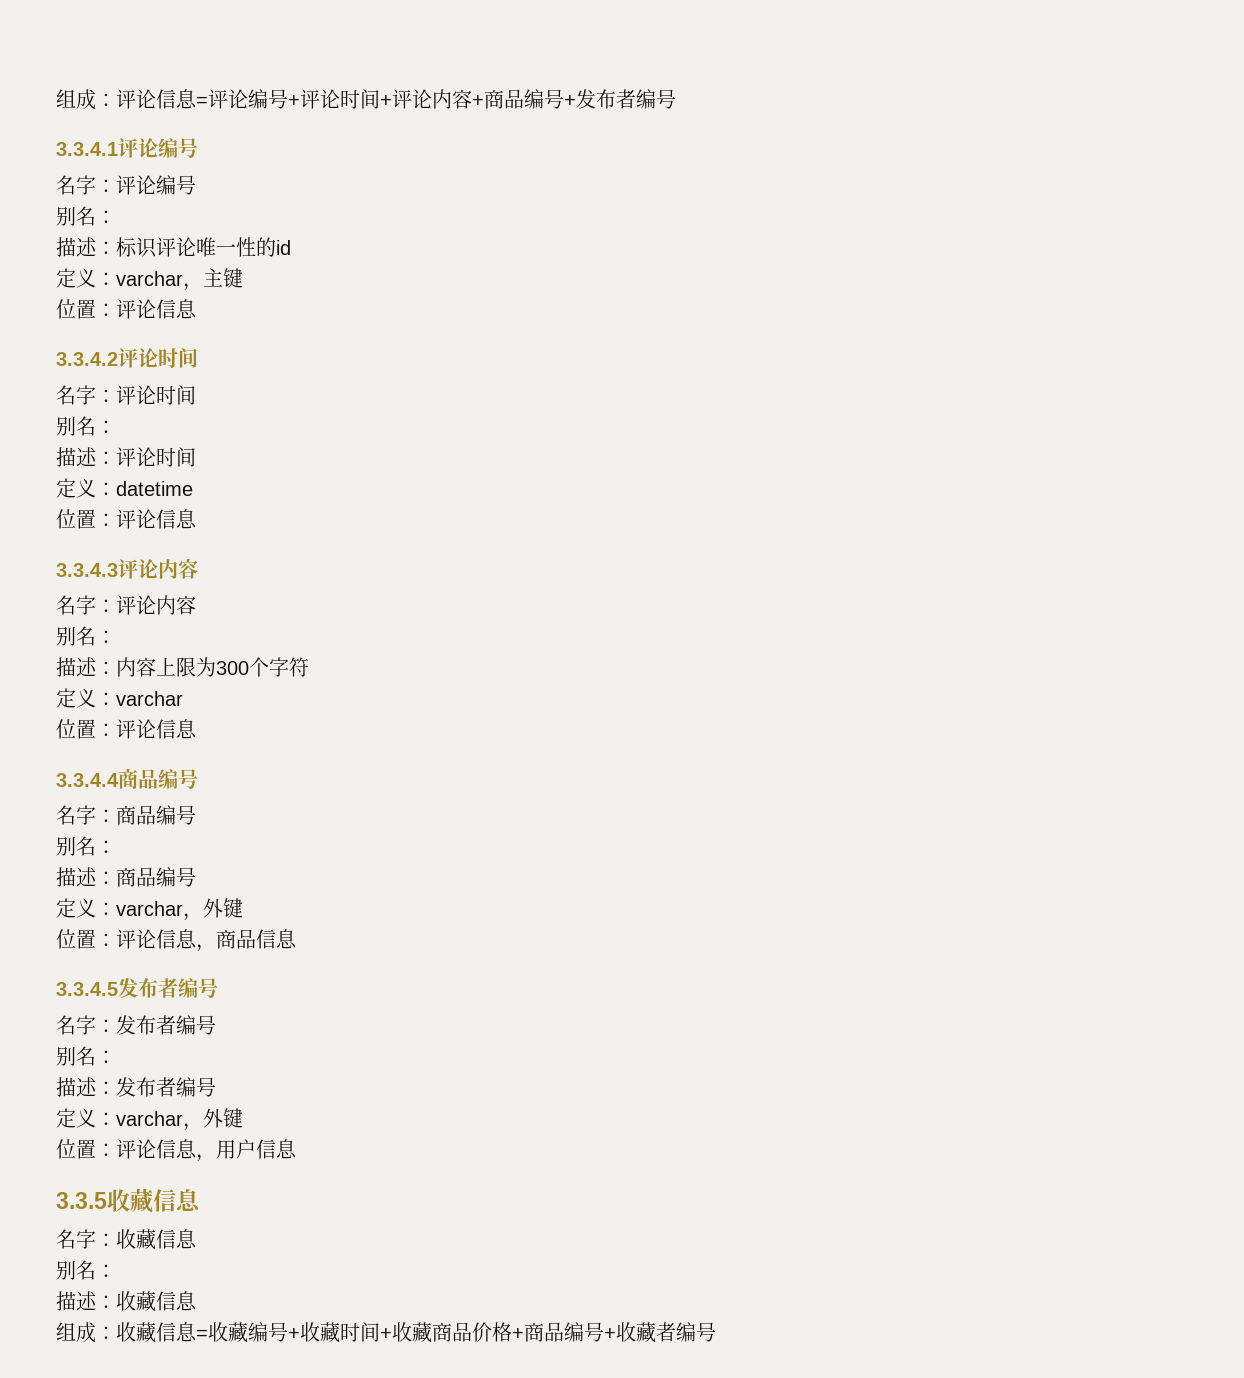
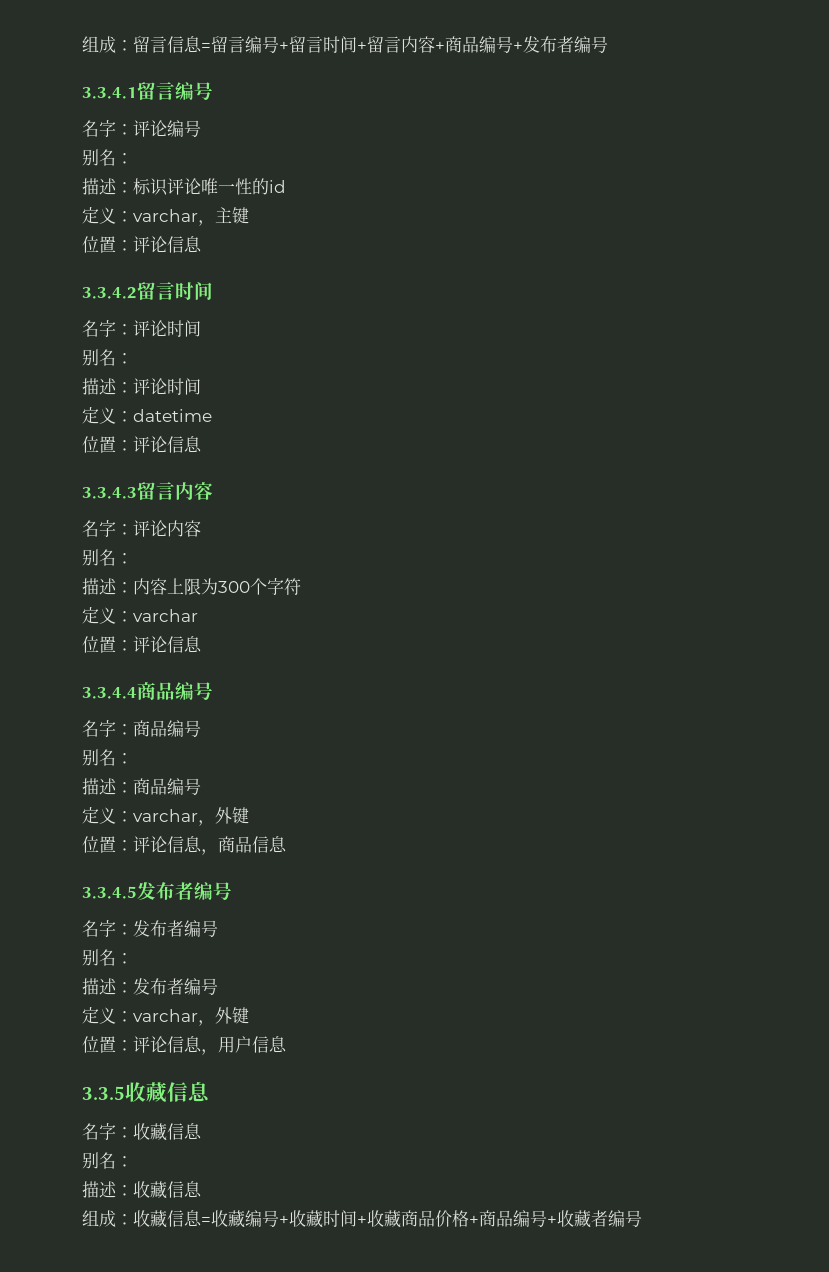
[56,89,432,110] 组成：评论信息=评论编号+评论时间+评论 -> [82,36,401,53] 组成：留言信息=留言编号+留言时间+留言
[118,138,158,158] 评论 -> [137,82,175,100] 留言
[118,348,158,368] 评论 -> [137,282,175,300] 留言
[118,559,158,579] 评论 -> [137,482,175,500] 留言

